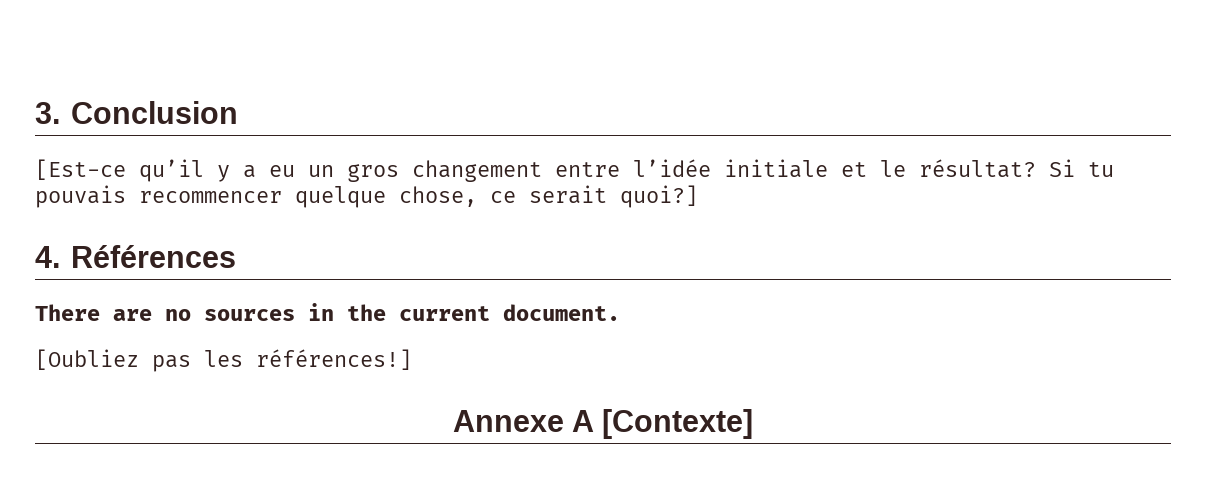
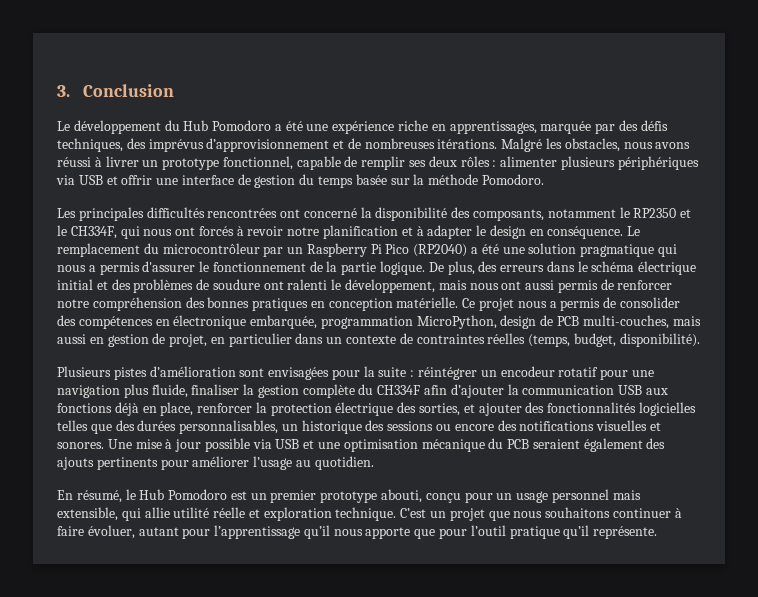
[35,159,1114,182] [35,185,698,208] [35,245,236,268] [35,303,620,321] [35,349,412,372] [452,409,754,439] [Est-ce qu’il y a eu un gros changement entre l’idée initiale et le résultat? Si tu pouvais recommencer quelque chose, ce serait quoi?] // 4. Références // There are no sources in the current document. // [Oubliez pas les références!] // Annexe A [Contexte] -> [57,120,668,134] [57,138,691,152] [57,156,699,170] [56,174,544,188] [57,207,692,221] [57,225,641,239] [57,243,677,257] [57,261,697,275] [57,279,673,293] [57,297,680,311] [57,315,701,329] [57,333,700,347] [57,366,654,380] [57,384,668,398] [57,402,696,416] [57,420,661,434] [57,438,666,452] [57,456,374,470] [57,489,641,503] [57,507,682,521] [57,525,658,539] Le développement du Hub Pomodoro a été une expérience riche en apprentissages, marquée par des défis techniques, des imprévus d’approvisionnement et de nombreuses itérations. Malgré les obstacles, nous avons réussi à livrer un prototype fonctionnel, capable de remplir ses deux rôles : alimenter plusieurs périphériques via USB et offrir une interface de gestion du temps basée sur la méthode Pomodoro. // Les principales difficultés rencontrées ont concerné la disponibilité des composants, notamment le RP2350 et le CH334F, qui nous ont forcés à revoir notre planification et à adapter le design en conséquence. Le remplacement du microcontrôleur par un Raspberry Pi Pico (RP2040) a été une solution pragmatique qui nous a permis d'assurer le fonctionnement de la partie logique. De plus, des erreurs dans le schéma électrique initial et des problèmes de soudure ont ralenti le développement, mais nous ont aussi permis de renforcer notre compréhension des bonnes pratiques en conception matérielle. Ce projet nous a permis de consolider des compétences en électronique embarquée, programmation MicroPython, design de PCB multi-couches, mais aussi en gestion de projet, en particulier dans un contexte de contraintes réelles (temps, budget, disponibilité). // Plusieurs pistes d’amélioration sont envisagées pour la suite : réintégrer un encodeur rotatif pour une navigation plus fluide, finaliser la gestion complète du CH334F afin d’ajouter la communication USB aux fonctions déjà en place, renforcer la protection électrique des sorties, et ajouter des fonctionnalités logicielles telles que des durées personnalisables, un historique des sessions ou encore des notifications visuelles et sonores. Une mise à jour possible via USB et une optimisation mécanique du PCB seraient également des ajouts pertinents pour améliorer l’usage au quotidien. // En résumé, le Hub Pomodoro est un premier prototype abouti, conçu pour un usage personnel mais extensible, qui allie utilité réelle et exploration technique. C’est un projet que nous souhaitons continuer à faire évoluer, autant pour l’apprentissage qu’il nous apporte que pour l’outil pratique qu’il représente.

